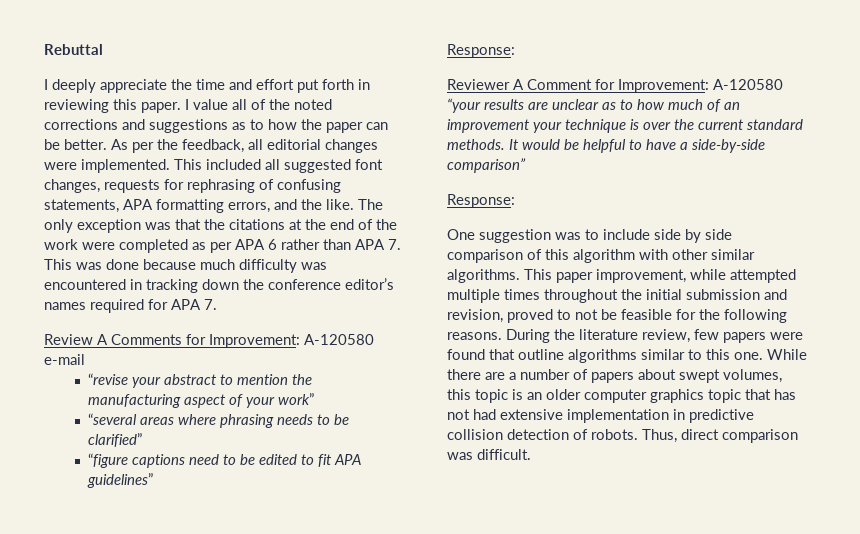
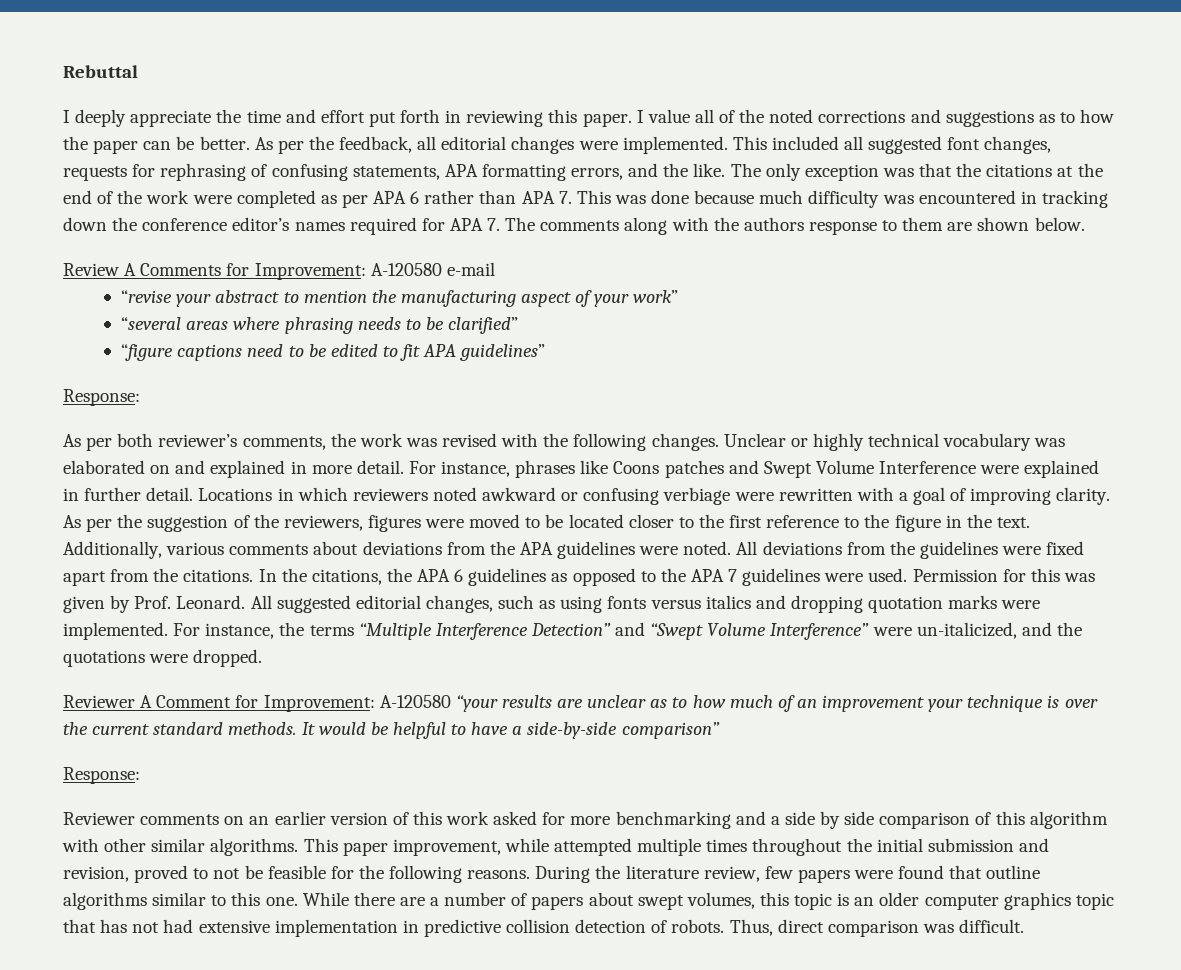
(217, 304) none -> [505,217,1085,235] The comments along with the authors response to them are shown below.
(515, 51) none -> [63,433,1066,451] [63,460,1100,478] [63,487,1111,505] [63,514,1030,532] [63,541,1085,559] [63,568,1095,586] [63,595,1041,613] [63,622,1082,640] [63,649,263,667] // As per both reviewer’s comments, the work was revised with the following changes. Unclear or highly technical vocabulary was elaborated on and explained in more detail. For instance, phrases like Coons patches and Swept Volume Interference were explained in further detail. Locations in which reviewers noted awkward or confusing verbiage were rewritten with a goal of improving clarity. As per the suggestion of the reviewers, figures were moved to be located closer to the first reference to the figure in the text. Additionally, various comments about deviations from the APA guidelines were noted. All deviations from the guidelines were fixed apart from the citations. In the citations, the APA 6 guidelines as opposed to the APA 7 guidelines were used. Permission for this was given by Prof. Leonard. All suggested editorial changes, such as using fonts versus italics and dropping quotation marks were implemented. For instance, the terms “Multiple Interference Detection” and “Swept Volume Interference” were un-italicized, and the quotations were dropped.
[447,229,650,243] One suggestion was to include -> [63,811,780,829] Reviewer comments on an earlier version of this work asked for more benchmarking and a

